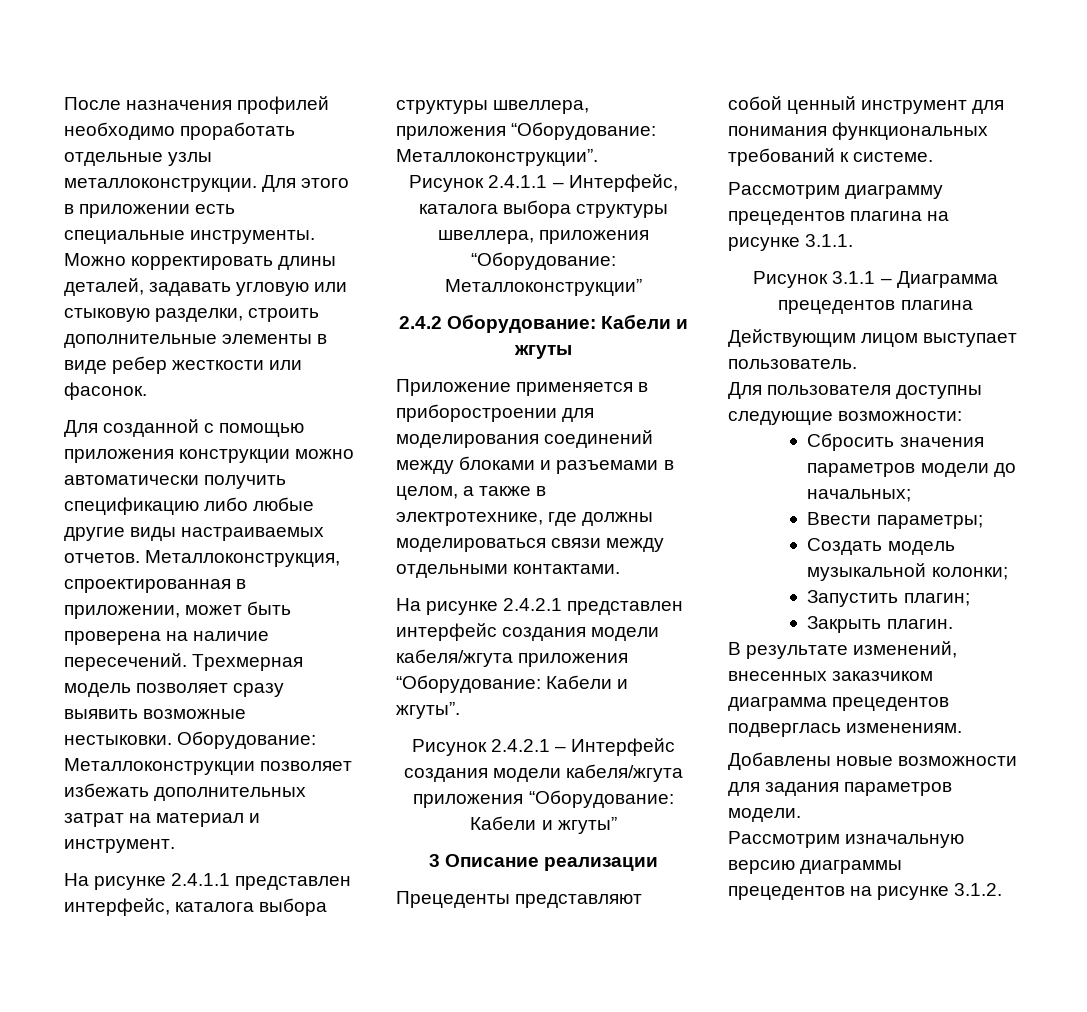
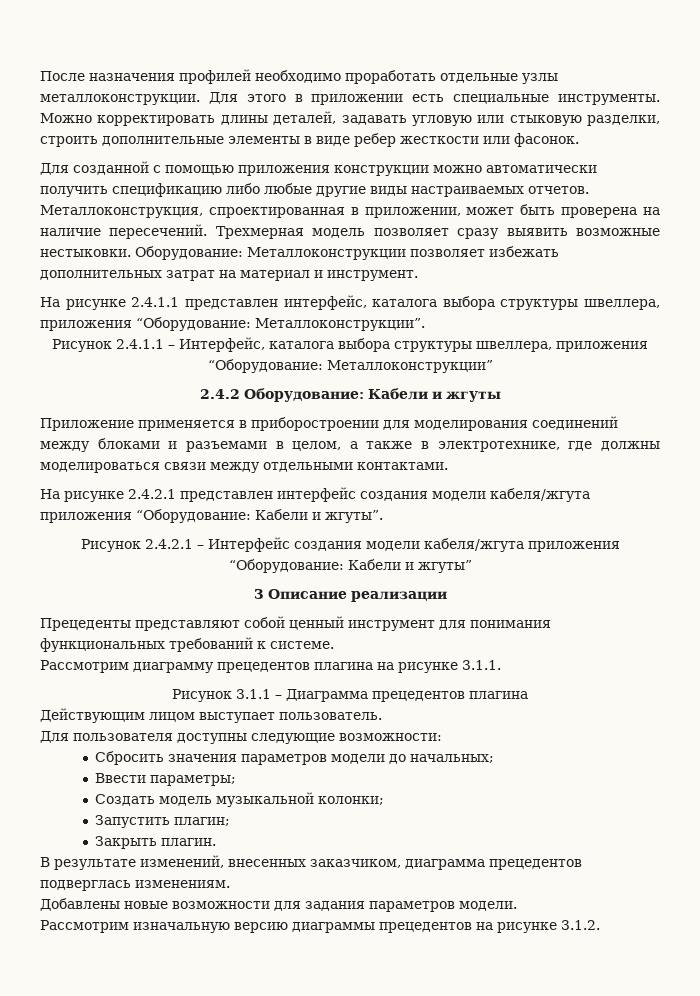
[832,671,934,681] заказчиком -> [310,859,401,868] заказчиком,

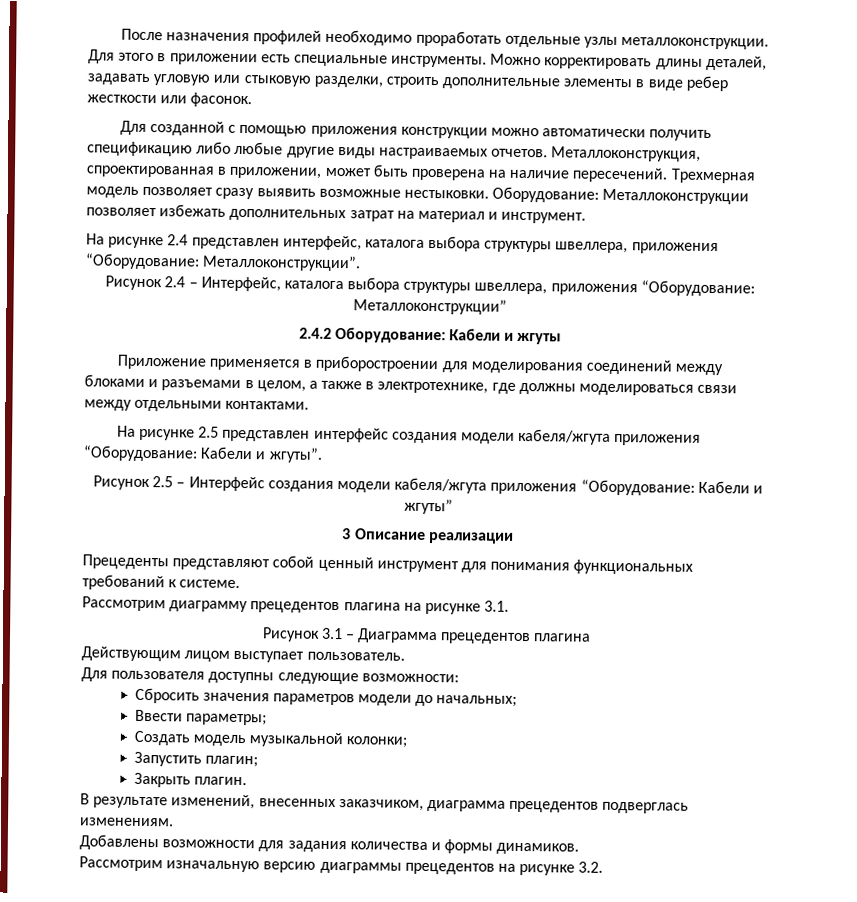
[131,297,180,307] 2.4.1.1 -> [167,234,189,246] 2.4
[116,339,164,349] 2.4.1.1 -> [164,276,186,288] 2.4
[128,489,176,499] 2.4.2.1 -> [198,426,220,438] 2.5
[144,539,193,549] 2.4.2.1 -> [152,476,174,488] 2.5
[462,660,501,670] [172,689,271,702] 3.1.1. // Рисунок 3.1.1 -> [484,600,510,612] [261,627,343,642] 3.1. // Рисунок 3.1
[124,901,168,909] новые -> (159, 842) none
[369,901,517,912] параметров модели. -> [349,839,580,855] количества и формы динамиков.
[561,920,600,930] 3.1.2. -> [578,861,604,873] 3.2.

